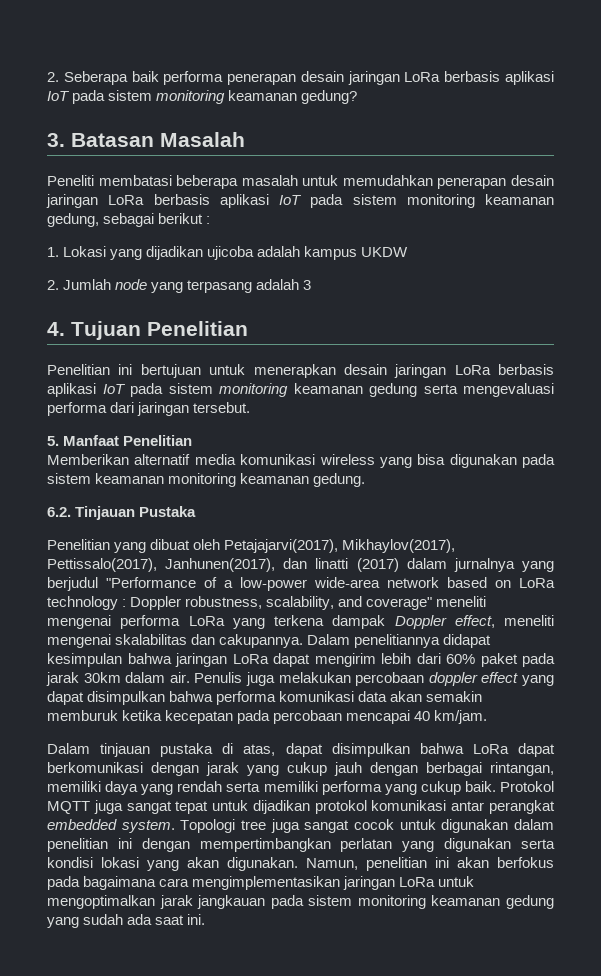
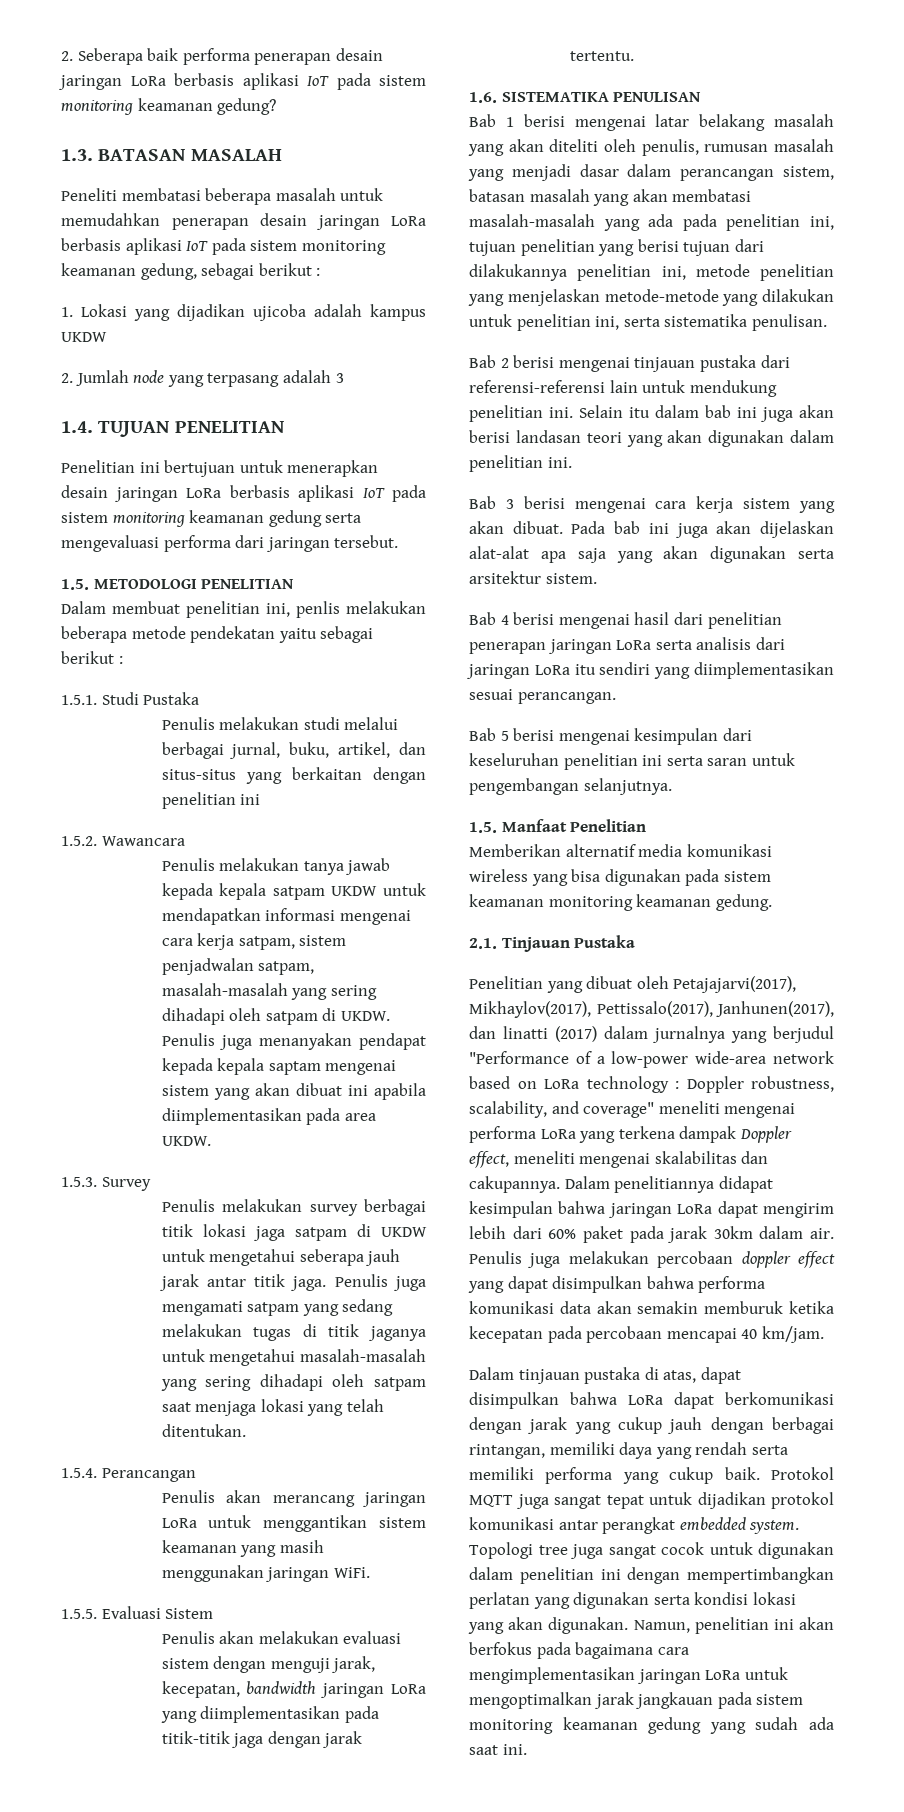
[47,132,245,147] 3. Batasan Masalah -> [61,149,282,161] 1.3. BATASAN MASALAH
[47,321,248,340] 4. Tujuan Penelitian -> [61,421,284,437] 1.4. TUJUAN PENELITIAN
[47,436,59,446] 5. -> [61,579,295,590] [61,601,426,618] [61,626,374,643] [61,651,123,664] [61,692,200,705] [161,717,399,730] [161,742,426,759] [161,767,427,784] [161,792,261,809] [61,836,185,846] [161,858,391,875] [161,883,426,900] [161,908,411,925] [161,933,347,950] [161,958,315,975] [161,983,377,1000] [161,1008,390,1025] [161,1033,427,1050] [161,1058,397,1075] [161,1083,427,1100] [161,1108,376,1125] [161,1136,211,1146] [61,1177,151,1191] [161,1199,426,1216] [161,1224,428,1241] [161,1249,401,1266] [158,1274,427,1291] [161,1299,394,1316] [161,1324,426,1341] [161,1349,426,1366] [160,1374,426,1391] [161,1399,384,1416] [161,1424,246,1437] [61,1468,196,1482] [161,1490,426,1507] [161,1515,426,1532] [161,1540,324,1557] [161,1565,370,1582] [61,1606,214,1619] [161,1631,402,1644] [161,1656,376,1673] [161,1681,426,1698] [160,1706,379,1723] [161,1731,363,1748] [569,51,634,61] [469,92,702,103] [469,114,834,131] [468,139,834,156] [468,164,834,181] [469,189,752,206] [469,214,834,231] [469,239,764,256] [469,264,834,281] [468,289,834,306] [469,314,827,331] [469,355,790,372] [469,380,777,397] [469,405,834,422] [469,430,834,447] [469,455,572,472] [469,496,835,513] [469,521,834,538] [469,546,834,563] [469,571,597,584] [469,612,782,629] [469,637,785,654] [466,662,834,679] [469,689,616,704] [469,728,752,745] [469,753,795,770] [469,778,672,795] [469,822,497,833] 1.5. METODOLOGI PENELITIAN // Dalam membuat penelitian ini, penlis melakukan beberapa metode pendekatan yaitu sebagai berikut : // 1.5.1. Studi Pustaka // Penulis melakukan studi melalui berbagai jurnal, buku, artikel, dan situs-situs yang berkaitan dengan penelitian ini // 1.5.2. Wawancara // Penulis melakukan tanya jawab kepada kepala satpam UKDW untuk mendapatkan informasi mengenai cara kerja satpam, sistem penjadwalan satpam, masalah-masalah yang sering dihadapi oleh satpam di UKDW. Penulis juga menanyakan pendapat kepada kepala saptam mengenai sistem yang akan dibuat ini apabila diimplementasikan pada area UKDW. // 1.5.3. Survey // Penulis melakukan survey berbagai titik lokasi jaga satpam di UKDW untuk mengetahui seberapa jauh jarak antar titik jaga. Penulis juga mengamati satpam yang sedang melakukan tugas di titik jaganya untuk mengetahui masalah-masalah yang sering dihadapi oleh satpam saat menjaga lokasi yang telah ditentukan. // 1.5.4. Perancangan // Penulis akan merancang jaringan LoRa untuk menggantikan sistem keamanan yang masih menggunakan jaringan WiFi. // 1.5.5. Evaluasi Sistem // Penulis akan melakukan evaluasi sistem dengan menguji jarak, kecepatan, bandwidth jaringan LoRa yang diimplementasikan pada titik-titik jaga dengan jarak tertentu. // 1.6. SISTEMATIKA PENULISAN // Bab 1 berisi mengenai latar belakang masalah yang akan diteliti oleh penulis, rumusan masalah yang menjadi dasar dalam perancangan sistem, batasan masalah yang akan membatasi masalah-masalah yang ada pada penelitian ini, tujuan penelitian yang berisi tujuan dari dilakukannya penelitian ini, metode penelitian yang menjelaskan metode-metode yang dilakukan untuk penelitian ini, serta sistematika penulisan. // Bab 2 berisi mengenai tinjauan pustaka dari referensi-referensi lain untuk mendukung penelitian ini. Selain itu dalam bab ini juga akan berisi landasan teori yang akan digunakan dalam penelitian ini. // Bab 3 berisi mengenai cara kerja sistem yang akan dibuat. Pada bab ini juga akan dijelaskan alat-alat apa saja yang akan digunakan serta arsitektur sistem. // Bab 4 berisi mengenai hasil dari penelitian penerapan jaringan LoRa serta analisis dari jaringan LoRa itu sendiri yang diimplementasikan sesuai perancangan. // Bab 5 berisi mengenai kesimpulan dari keseluruhan penelitian ini serta saran untuk pengembangan selanjutnya. // 1.5.
[47,507,71,517] 6.2. -> [469,938,497,949] 2.1.

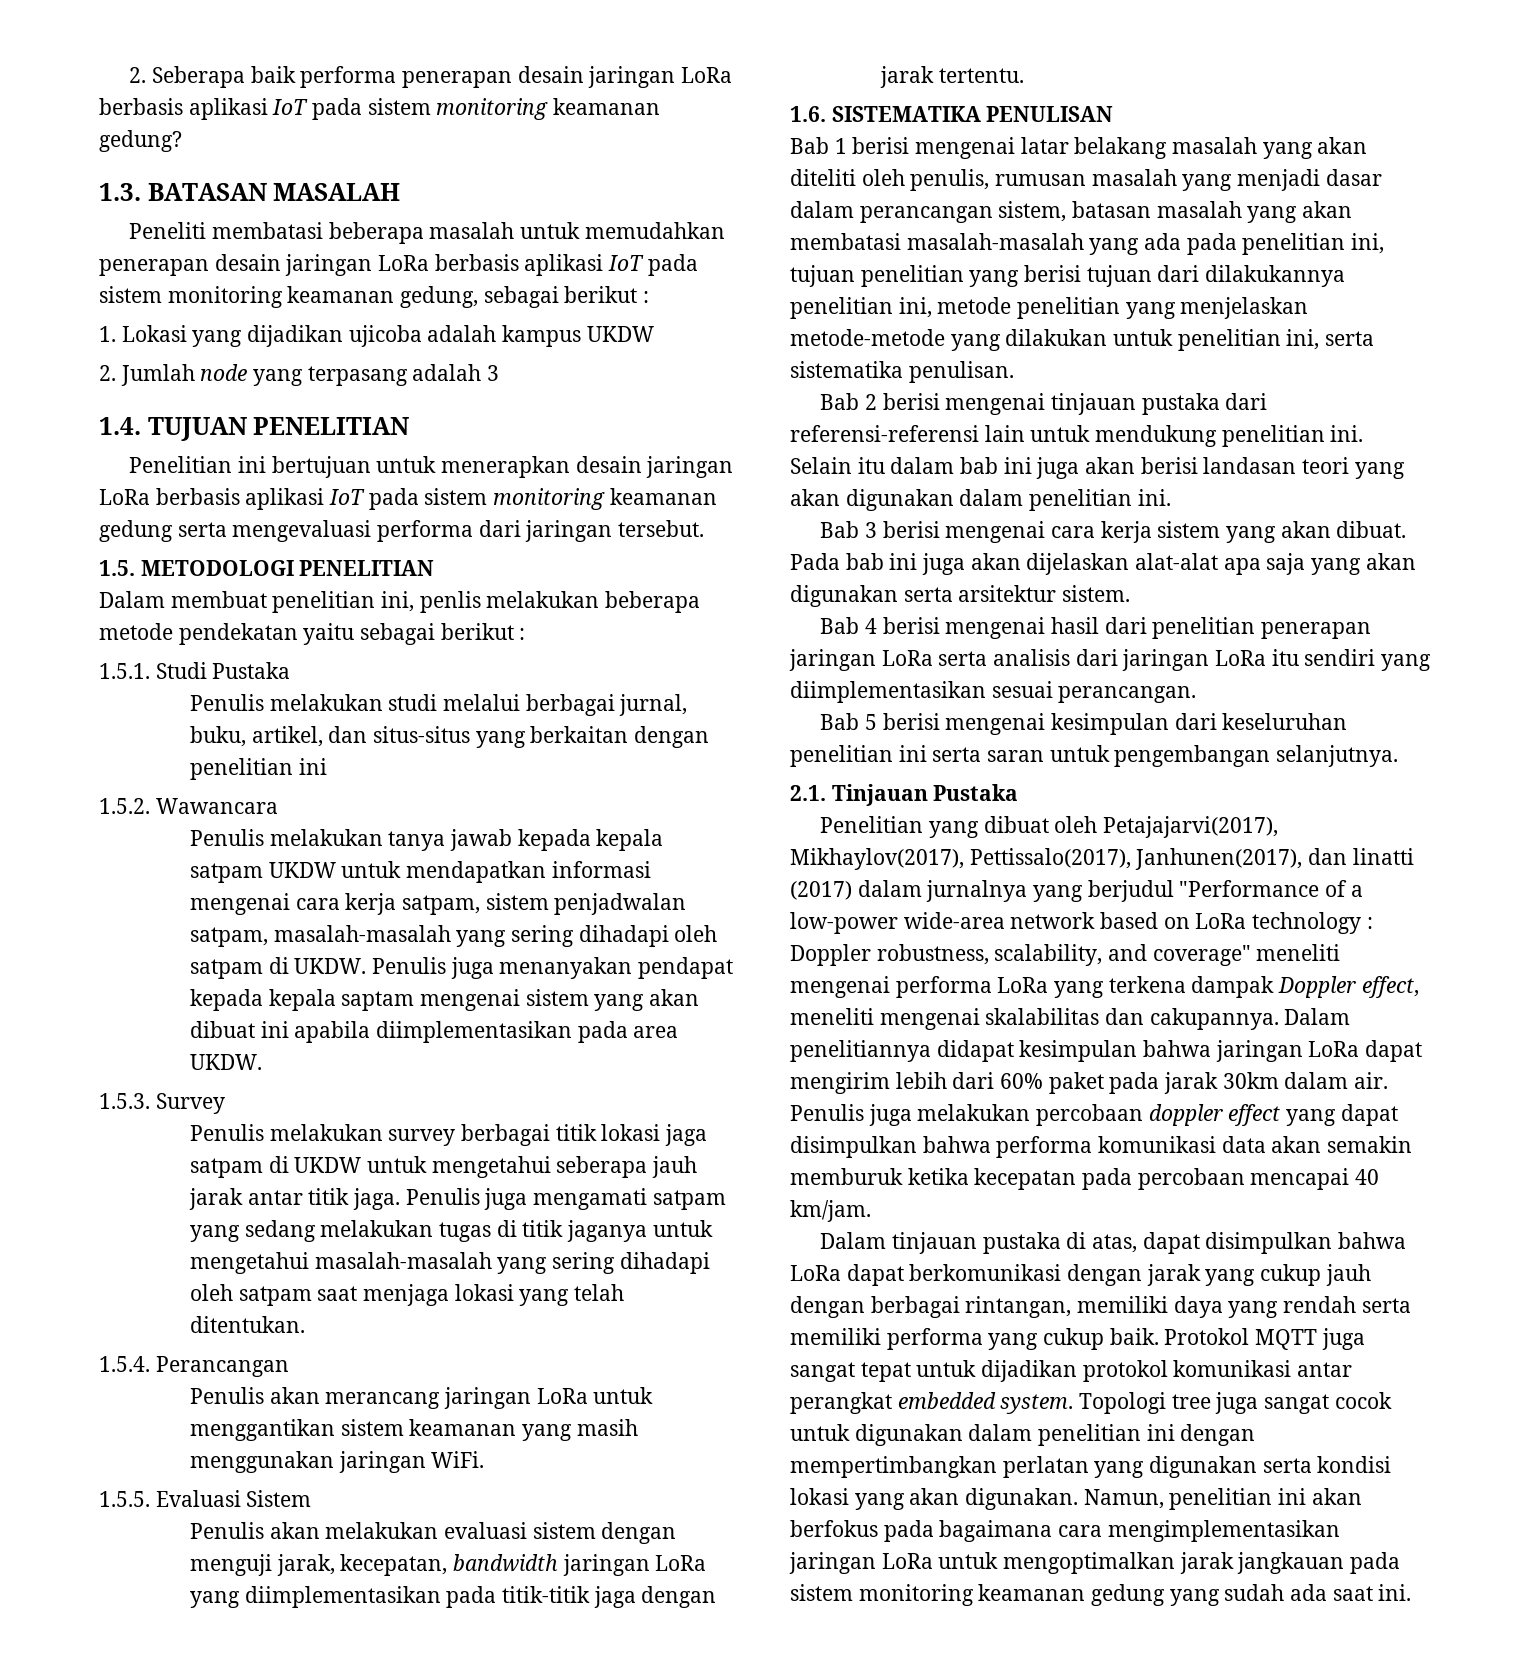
[469,819,647,833] [469,844,772,857] [469,869,771,886] [469,894,772,911] // 1.5. Manfaat Penelitian // Memberikan alternatif media komunikasi wireless yang bisa digunakan pada sistem keamanan monitoring keamanan gedung. -> (1399, 756) none

